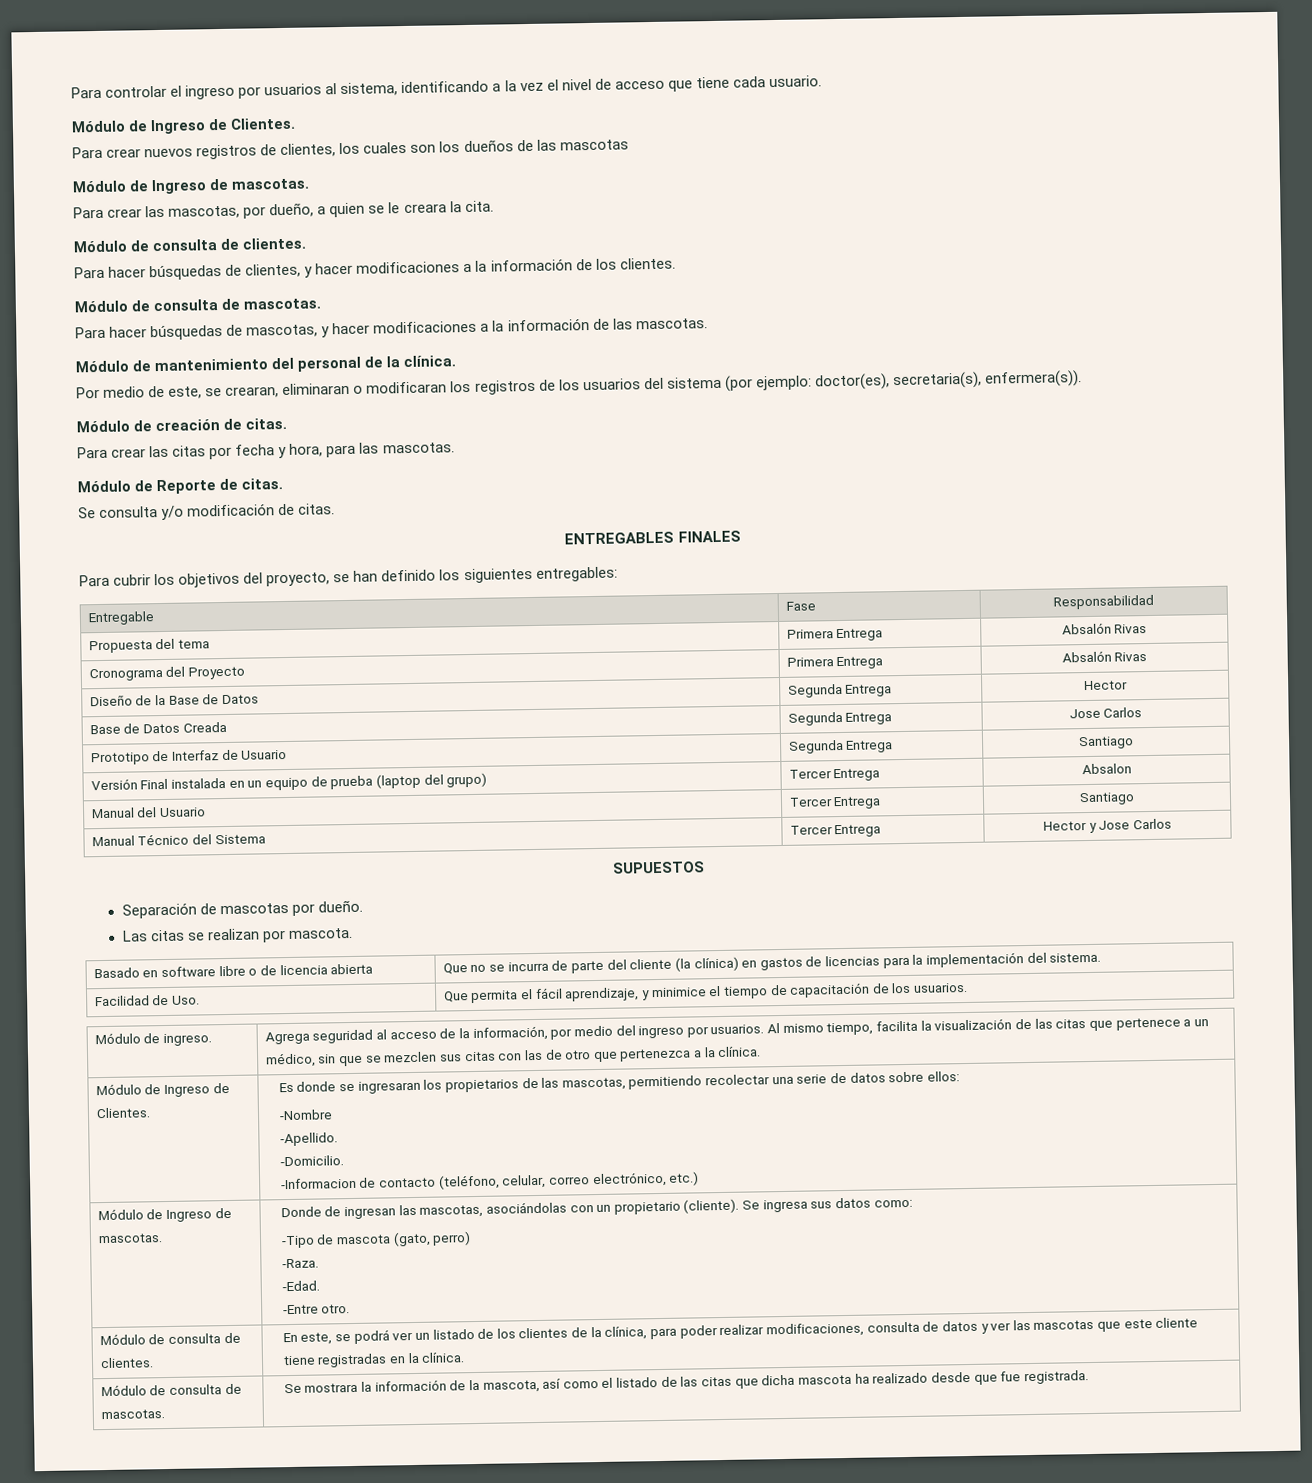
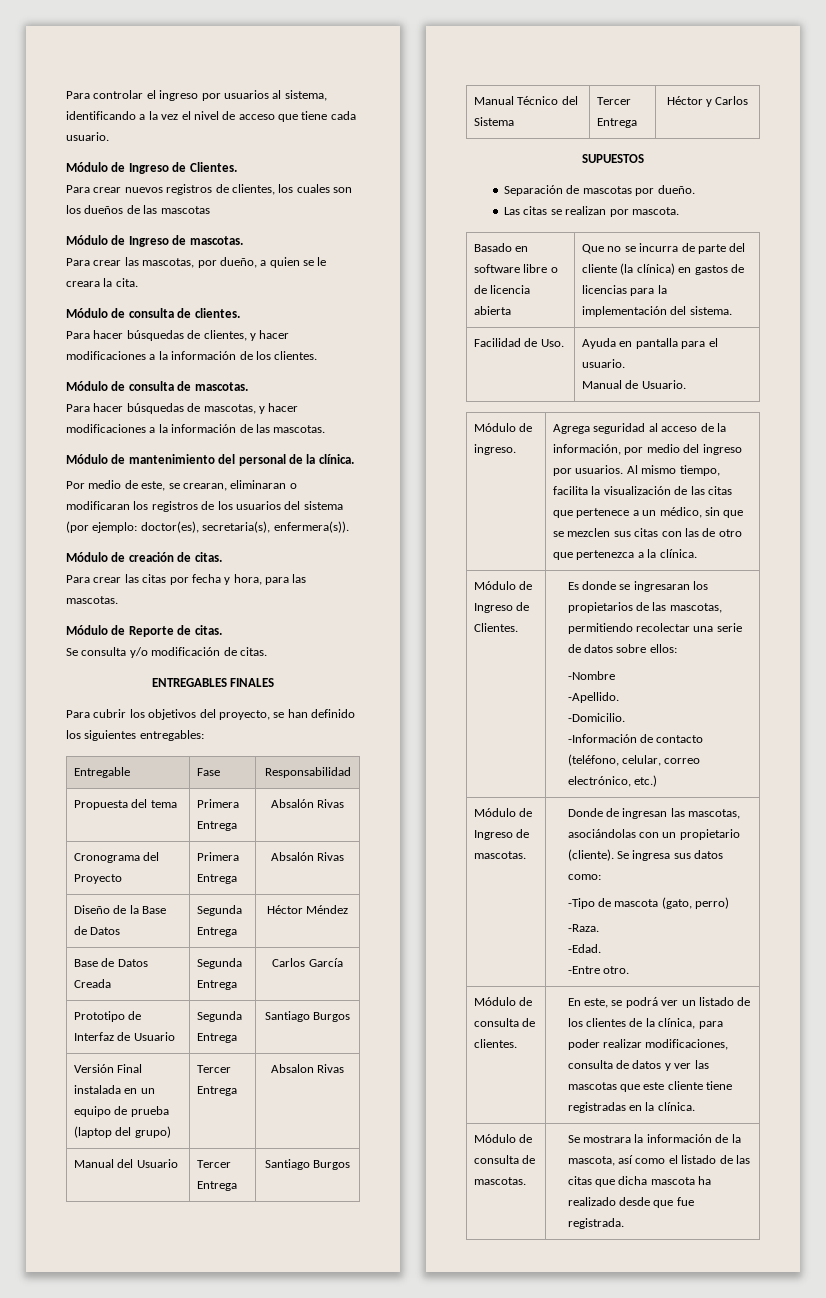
[1084,680,1128,691] Hector -> [266,905,349,914] Héctor Méndez
[1068,707,1143,719] Jose Carlos -> [272,958,343,967] Carlos García
(1134, 743) none -> [313,1012,351,1022] Burgos
(1132, 769) none -> [317,1064,345,1073] Rivas
(1135, 799) none -> [313,1160,351,1170] Burgos
[1043,820,1131,833] Hector y Jose -> [666,96,712,107] Héctor y
[443,982,969,1004] Que permita el fácil aprendizaje, y minimice el tiempo de capacitación de los usuarios. -> [582,338,718,349] [582,359,626,368] [582,380,686,389] Ayuda en pantalla para el usuario. // Manual de Usuario.
[280,1177,357,1190] -Informacion -> [567,734,637,743] -Información

